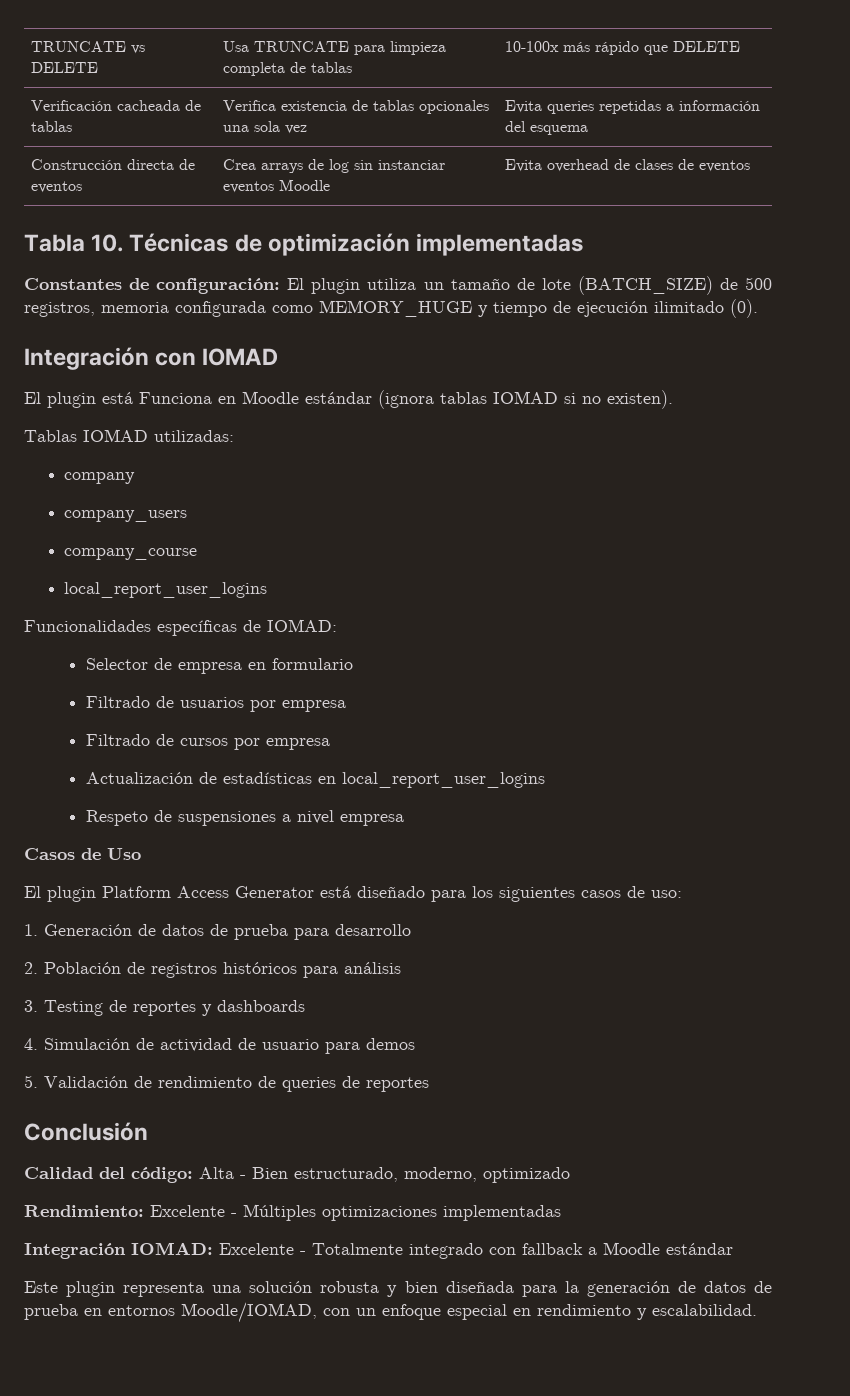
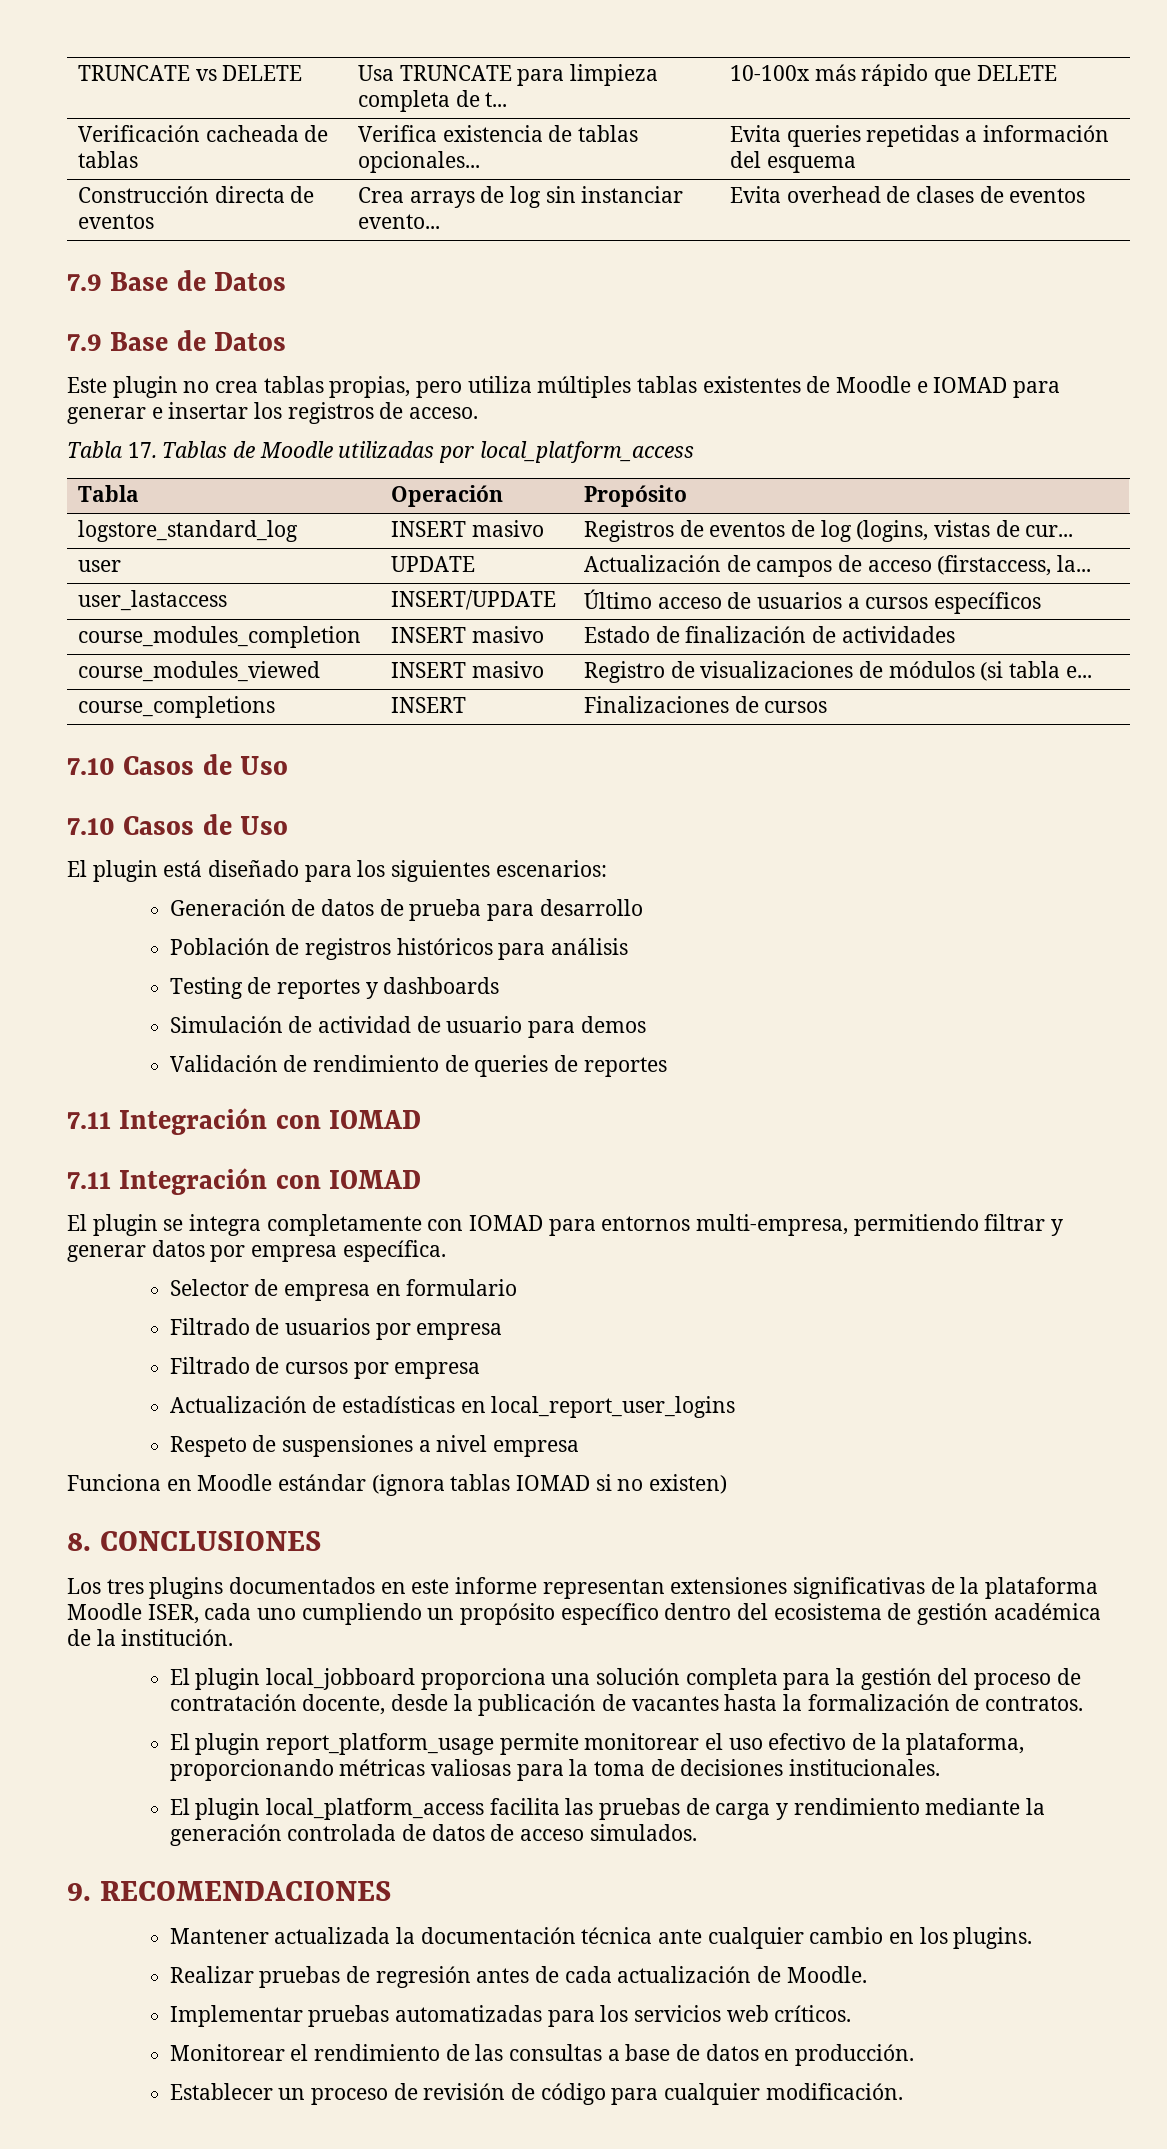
[311,62,353,73] tablas -> [485,92,508,107] t...
[419,100,490,114] [223,121,308,134] opcionales una sola vez -> [357,151,480,173] opcionales...
[223,179,331,193] eventos Moodle -> [357,214,440,229] evento...
[24,233,584,256] [24,276,772,295] [24,299,758,318] Tabla 10. Técnicas de optimización implementadas // Constantes de configuración: El plugin utiliza un tamaño de lote (BATCH_SIZE) de 500 registros, memoria configurada como MEMORY_HUGE y tiempo de ejecución ilimitado (0). // -> [67,270,287,291] [67,330,287,351] [67,376,1061,398] [67,402,479,424] [67,441,694,463] [77,485,139,502] [390,485,503,507] [583,485,687,507] [77,520,298,542] [390,520,544,537] [583,520,1074,542] [77,560,121,572] [390,556,475,572] [583,555,1091,577] [77,590,227,611] [390,590,556,610] [583,589,1041,614] [77,626,361,648] [390,626,544,643] [583,626,955,643] [77,661,320,682] [390,661,544,678] [583,661,1092,683] [77,696,275,718] [390,697,466,713] [583,696,828,713] [67,754,289,775] [67,814,289,835] [67,860,607,882] [169,899,643,921] [169,938,629,960] [169,977,500,999] [169,1016,646,1038] [169,1055,667,1077] [67,1108,422,1135] [67,1172,111,1189] 7.9 Base de Datos // 7.9 Base de Datos // Este plugin no crea tablas propias, pero utiliza múltiples tablas existentes de Moodle e IOMAD para generar e insertar los registros de acceso. // Tabla 17. Tablas de Moodle utilizadas por local_platform_access // Tabla | Operación | Propósito // logstore_standard_log | INSERT masivo | Registros de eventos de log (logins, vistas de cur... // user | UPDATE | Actualización de campos de acceso (firstaccess, la... // user_lastaccess | INSERT/UPDATE | Último acceso de usuarios a cursos específicos // course_modules_completion | INSERT masivo | Estado de finalización de actividades // course_modules_viewed | INSERT masivo | Registro de visualizaciones de módulos (si tabla e... // course_completions | INSERT | Finalizaciones de cursos // 7.10 Casos de Uso // 7.10 Casos de Uso // El plugin está diseñado para los siguientes escenarios: // Generación de datos de prueba para desarrollo // Población de registros históricos para análisis // Testing de reportes y dashboards // Simulación de actividad de usuario para demos // Validación de rendimiento de queries de reportes // 7.11 Integración con IOMAD // 7.11
[102,390,673,409] [24,429,234,442] [64,472,136,484] [64,510,188,522] [64,548,198,560] [64,582,268,598] [24,619,337,636] está Funciona en Moodle estándar (ignora tablas IOMAD si no existen). // Tablas IOMAD utilizadas: // company // company_users // company_course // local_report_user_logins // Funcionalidades específicas de IOMAD: -> [163,1214,1064,1236] [67,1240,446,1262] se integra completamente con IOMAD para entornos multi-empresa, permitiendo filtrar y generar datos por empresa específica.
[24,848,141,860] [24,886,682,902] [24,924,411,940] [24,962,401,978] [24,1000,305,1016] [24,1038,415,1054] [24,1075,429,1092] [24,1122,148,1141] [24,1167,570,1183] [24,1204,561,1221] [24,1242,733,1259] [24,1281,772,1297] [24,1302,757,1323] Casos de Uso // El plugin Platform Access Generator está diseñado para los siguientes casos de uso: // 1. Generación de datos de prueba para desarrollo // 2. Población de registros históricos para análisis // 3. Testing de reportes y dashboards // 4. Simulación de actividad de usuario para demos // 5. Validación de rendimiento de queries de reportes // Conclusión // Calidad del código: Alta - Bien estructurado, moderno, optimizado // Rendimiento: Excelente - Múltiples optimizaciones implementadas // Integración IOMAD: Excelente - Totalmente integrado con fallback a Moodle estándar // Este plugin representa una solución robusta y bien diseñada para la generación de datos de prueba en entornos Moodle/IOMAD, con un enfoque especial en rendimiento y escalabilidad. -> [67,1474,728,1496] [67,1531,322,1551] [67,1577,1099,1599] [67,1603,1101,1625] [67,1629,234,1646] [169,1668,1081,1690] [169,1694,1084,1716] [169,1733,1025,1755] [169,1759,941,1781] [169,1798,1046,1820] [169,1824,697,1846] [67,1881,392,1901] [169,1927,1033,1949] [169,1966,867,1988] [169,2005,852,2027] [169,2044,915,2066] [169,2083,903,2105] Funciona en Moodle estándar (ignora tablas IOMAD si no existen) // 8. CONCLUSIONES // Los tres plugins documentados en este informe representan extensiones significativas de la plataforma Moodle ISER, cada uno cumpliendo un propósito específico dentro del ecosistema de gestión académica de la institución. // El plugin local_jobboard proporciona una solución completa para la gestión del proceso de contratación docente, desde la publicación de vacantes hasta la formalización de contratos. // El plugin report_platform_usage permite monitorear el uso efectivo de la plataforma, proporcionando métricas valiosas para la toma de decisiones institucionales. // El plugin local_platform_access facilita las pruebas de carga y rendimiento mediante la generación controlada de datos de acceso simulados. // 9. RECOMENDACIONES // Mantener actualizada la documentación técnica ante cualquier cambio en los plugins. // Realizar pruebas de regresión antes de cada actualización de Moodle. // Implementar pruebas automatizadas para los servicios web críticos. // Monitorear el rendimiento de las consultas a base de datos en producción. // Establecer un proceso de revisión de código para cualquier modificación.

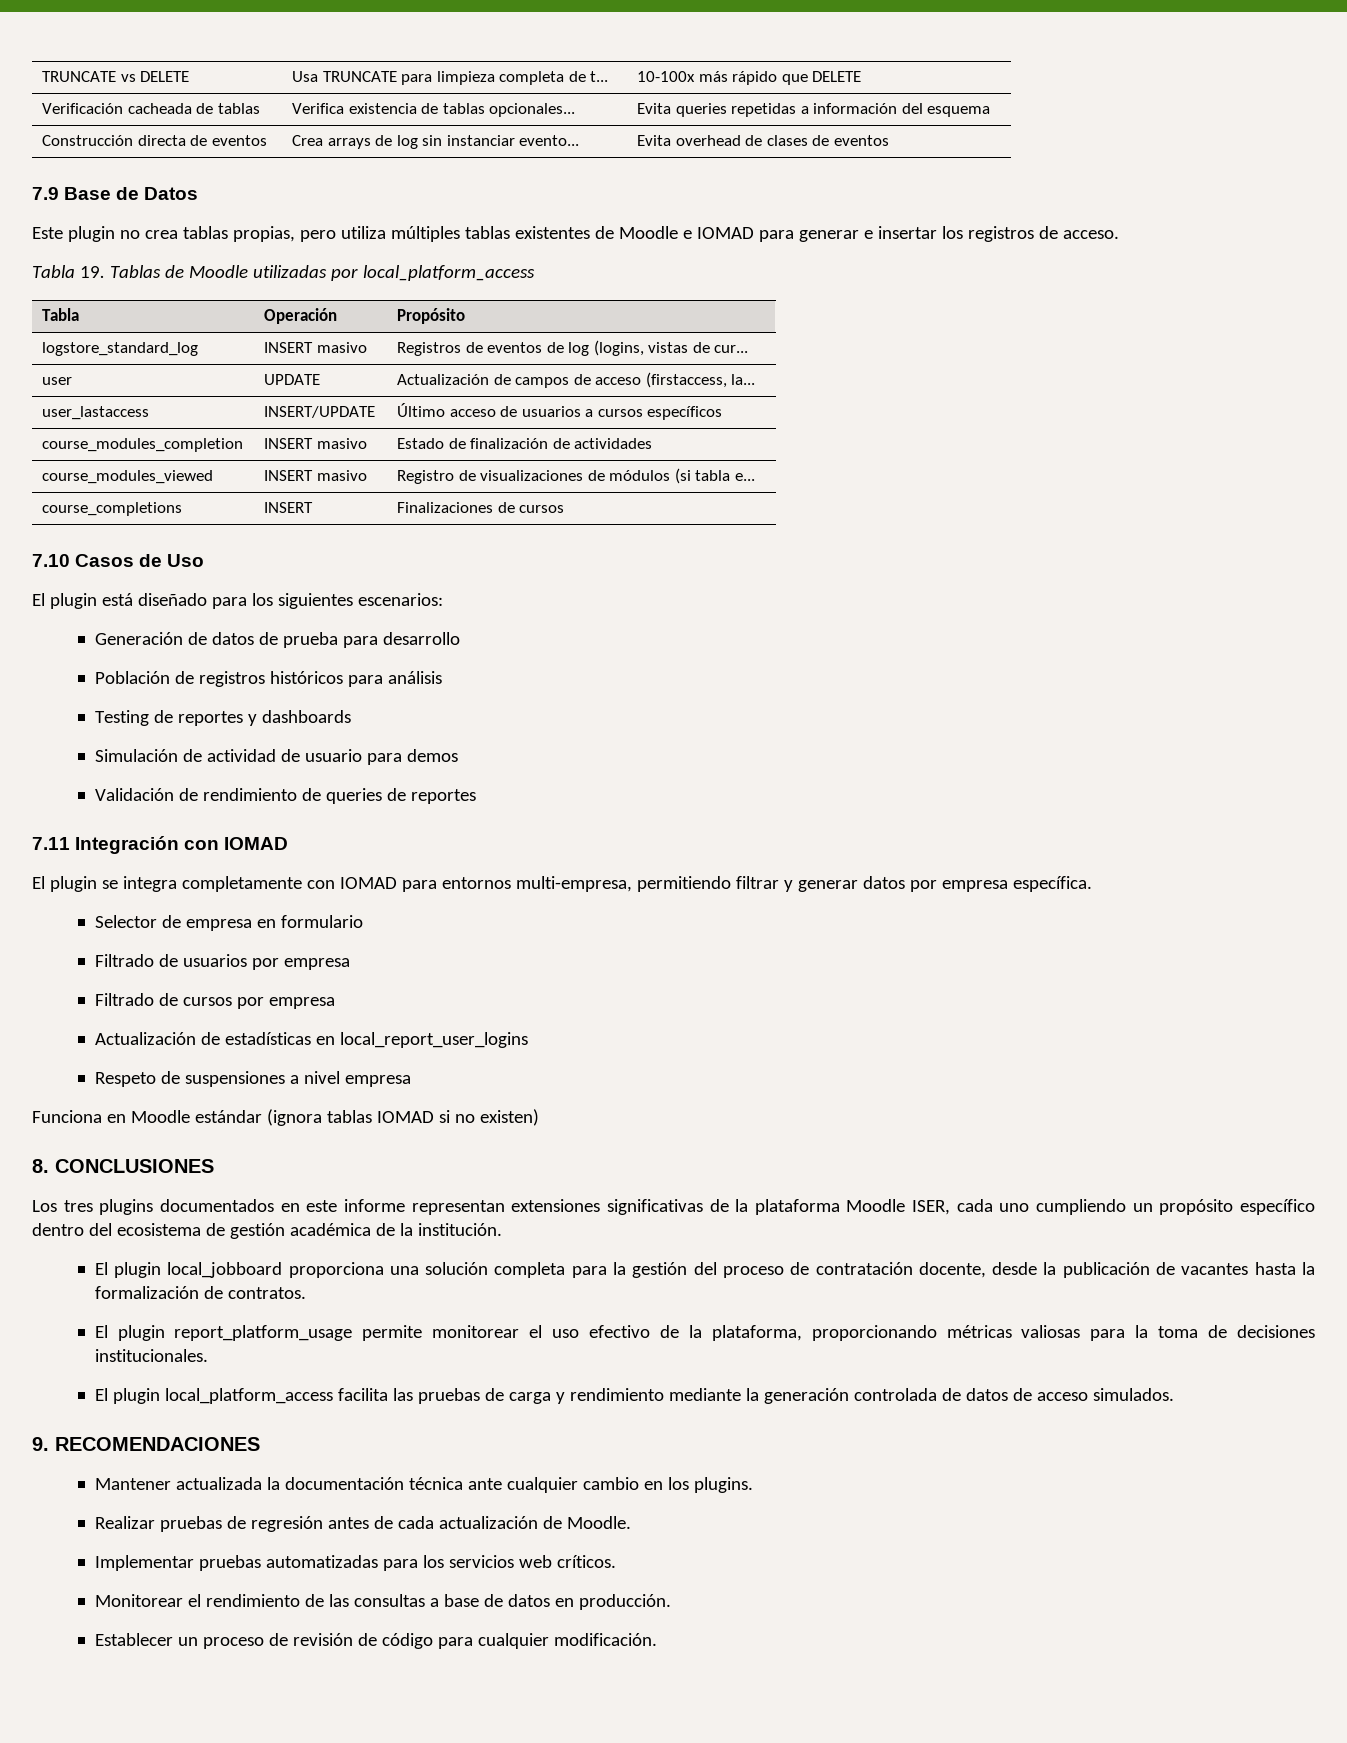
[67,330,287,351] // 7.9 Base de Datos -> (199, 193) none
[127,442,157,458] 17. -> [79,266,105,278] 19.
[67,814,289,835] // 7.10 Casos de Uso -> (205, 560) none
[67,1168,422,1195] // 7.11 Integración con IOMAD -> (289, 843) none

